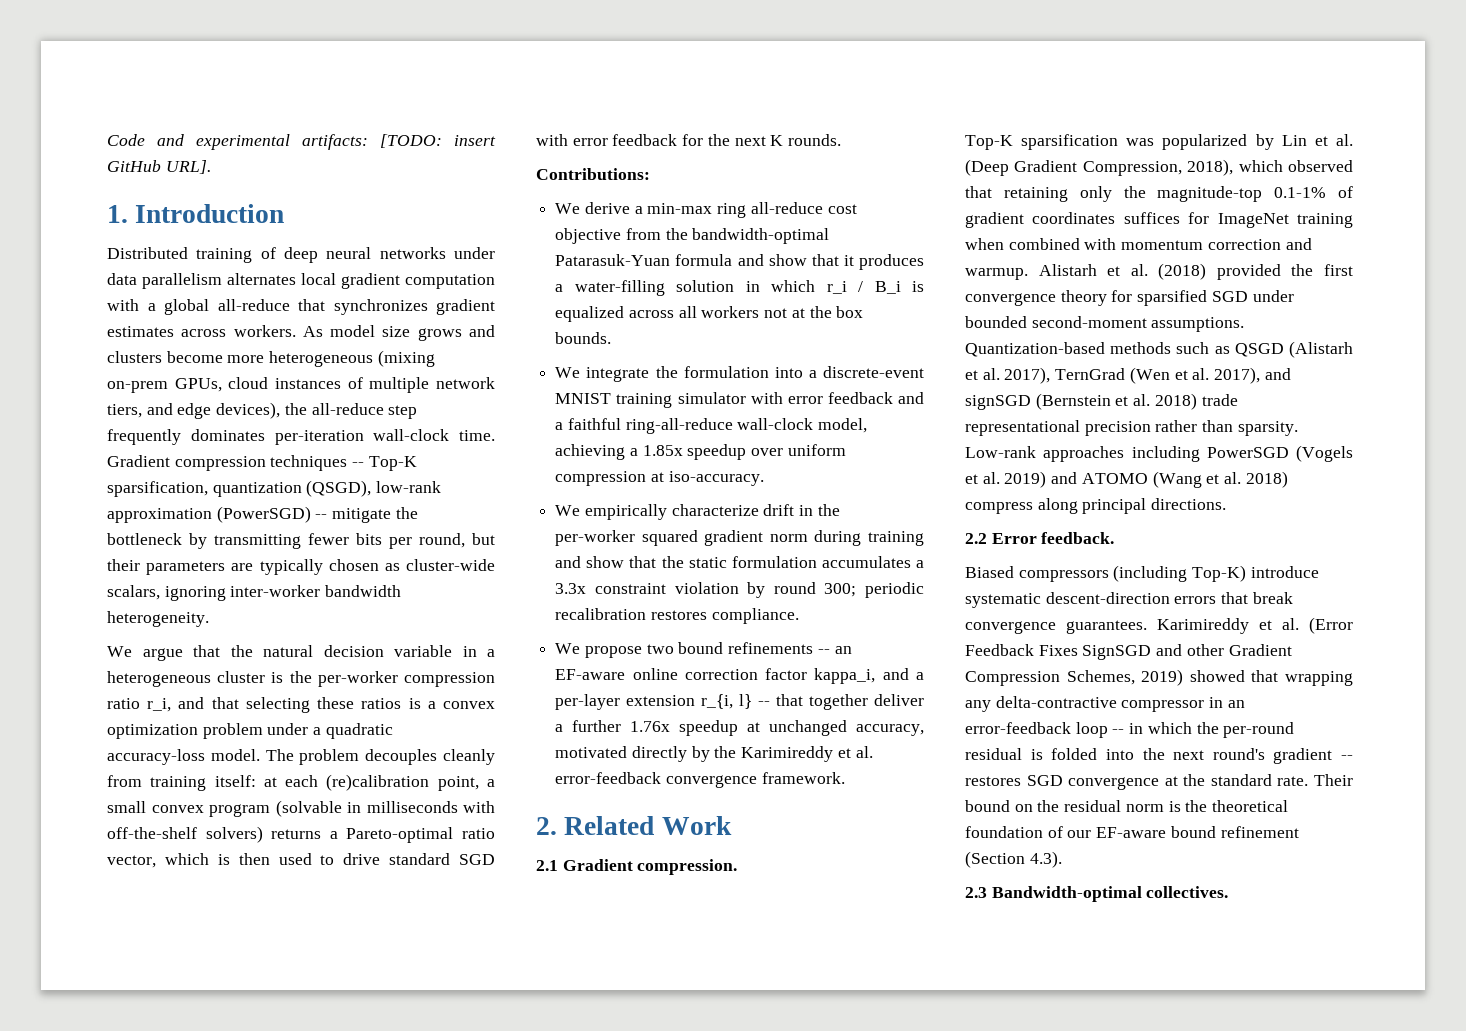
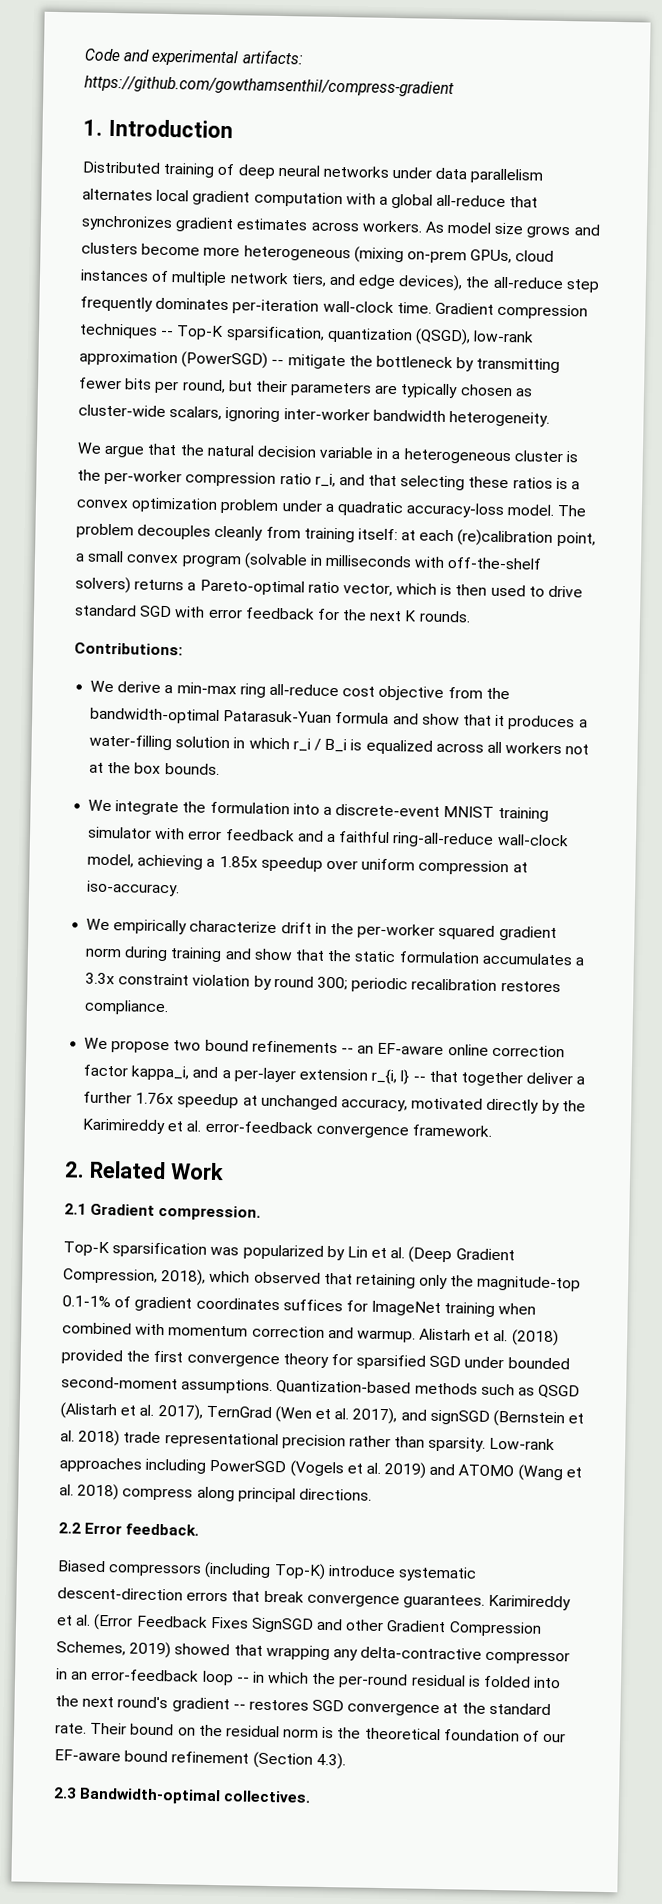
[380,134,496,148] [107,160,211,174] [TODO: insert GitHub URL]. -> [84,75,454,98] https://github.com/gowthamsenthil/compress-gradient

